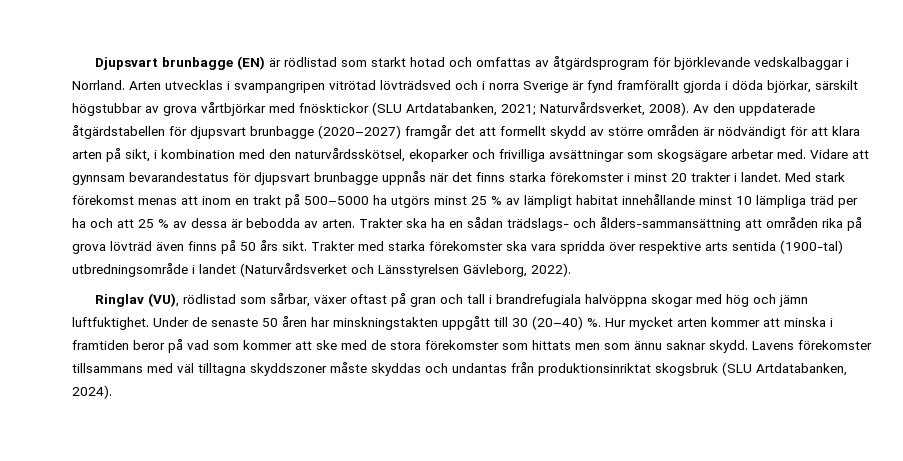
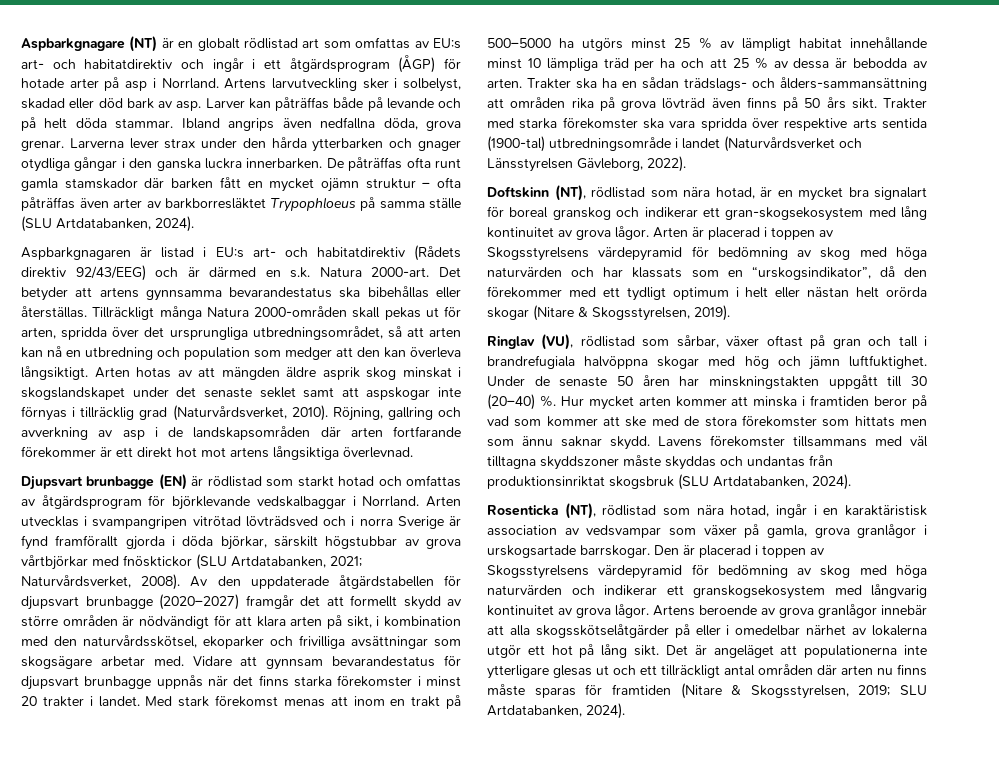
(94, 63) none -> [21,36,461,52] [21,55,462,73] [21,77,461,92] [21,97,461,111] [21,117,462,131] [21,137,461,152] [21,157,461,172] [21,177,461,192] [21,197,461,212] [21,216,194,232] [21,245,461,261] [21,265,461,281] [21,286,461,301] [21,306,461,320] [21,326,461,340] [21,346,461,360] [21,366,461,380] [21,387,461,400] [21,405,461,421] [21,426,461,440] [21,446,413,460] Aspbarkgnagare (NT) är en globalt rödlistad art som omfattas av EU:s art- och habitatdirektiv och ingår i ett åtgärdsprogram (ÅGP) för hotade arter på asp i Norrland. Artens larvutveckling sker i solbelyst, skadad eller död bark av asp. Larver kan påträffas både på levande och på helt döda stammar. Ibland angrips även nedfallna döda, grova grenar. Larverna lever strax under den hårda ytterbarken och gnager otydliga gångar i den ganska luckra innerbarken. De påträffas ofta runt gamla stamskador där barken fått en mycket ojämn struktur – ofta påträffas även arter av barkborresläktet Trypophloeus på samma ställe (SLU Artdatabanken, 2024). // Aspbarkgnagaren är listad i EU:s art- och habitatdirektiv (Rådets direktiv 92/43/EEG) och är därmed en s.k. Natura 2000-art. Det betyder att artens gynnsamma bevarandestatus ska bibehållas eller återställas. Tillräckligt många Natura 2000-områden skall pekas ut för arten, spridda över det ursprungliga utbredningsområdet, så att arten kan nå en utbredning och population som medger att den kan överleva långsiktigt. Arten hotas av att mängden äldre asprik skog minskat i skogslandskapet under det senaste seklet samt att aspskogar inte förnyas i tillräcklig grad (Naturvårdsverket, 2010). Röjning, gallring och avverkning av asp i de landskapsområden där arten fortfarande förekommer är ett direkt hot mot artens långsiktiga överlevnad. //
(571, 270) none -> [487,185,927,201] [487,206,927,221] [487,226,833,240] [487,246,927,261] [487,266,927,280] [487,286,927,301] [487,305,730,321] // Doftskinn (NT), rödlistad som nära hotad, är en mycket bra signalart för boreal granskog och indikerar ett gran-skogsekosystem med lång kontinuitet av grova lågor. Arten är placerad i toppen av Skogsstyrelsens värdepyramid för bedömning av skog med höga naturvärden och har klassats som en “urskogsindikator”, då den förekommer med ett tydligt optimum i helt eller nästan helt orörda skogar (Nitare & Skogsstyrelsen, 2019).
(112, 392) none -> [487,503,927,519] [487,524,927,538] [487,545,824,558] [487,564,927,579] [487,584,927,599] [487,604,927,618] [487,624,927,638] [487,644,927,658] [487,664,927,679] [487,683,927,699] [487,703,625,719] // Rosenticka (NT), rödlistad som nära hotad, ingår i en karaktäristisk association av vedsvampar som växer på gamla, grova granlågor i urskogsartade barrskogar. Den är placerad i toppen av Skogsstyrelsens värdepyramid för bedömning av skog med höga naturvärden och indikerar ett granskogsekosystem med långvarig kontinuitet av grova lågor. Artens beroende av grova granlågor innebär att alla skogsskötselåtgärder på eller i omedelbar närhet av lokalerna utgör ett hot på lång sikt. Det är angeläget att populationerna inte ytterligare glesas ut och ett tillräckligt antal områden där arten nu finns måste sparas för framtiden (Nitare & Skogsstyrelsen, 2019; SLU Artdatabanken, 2024).

